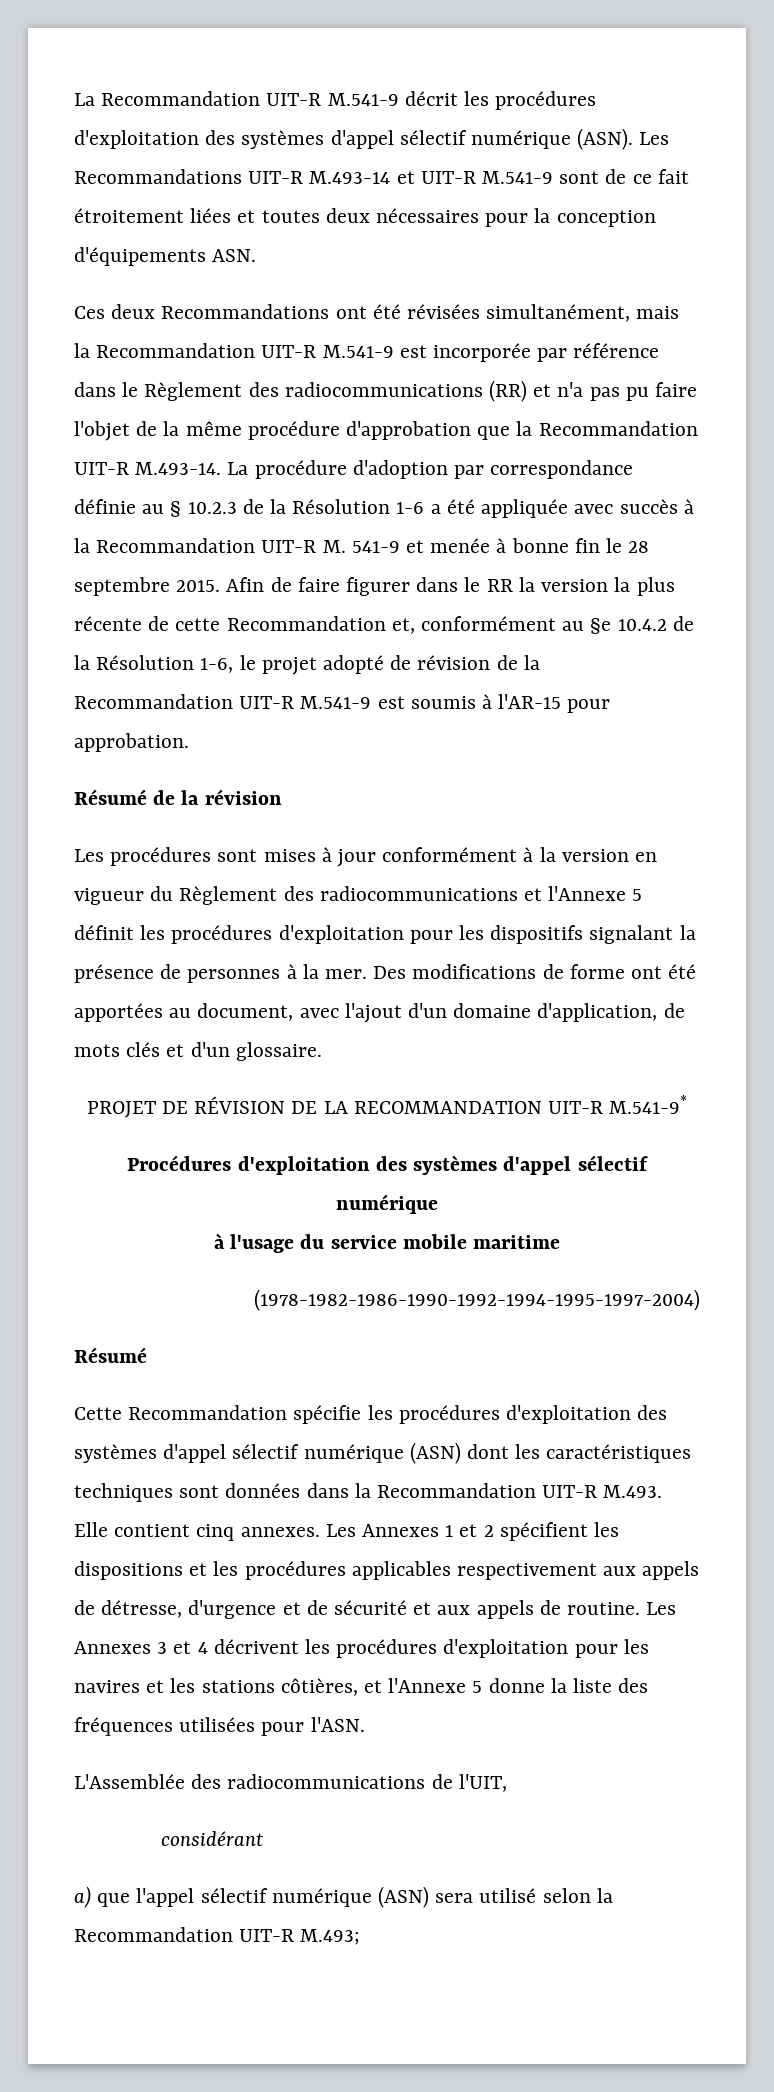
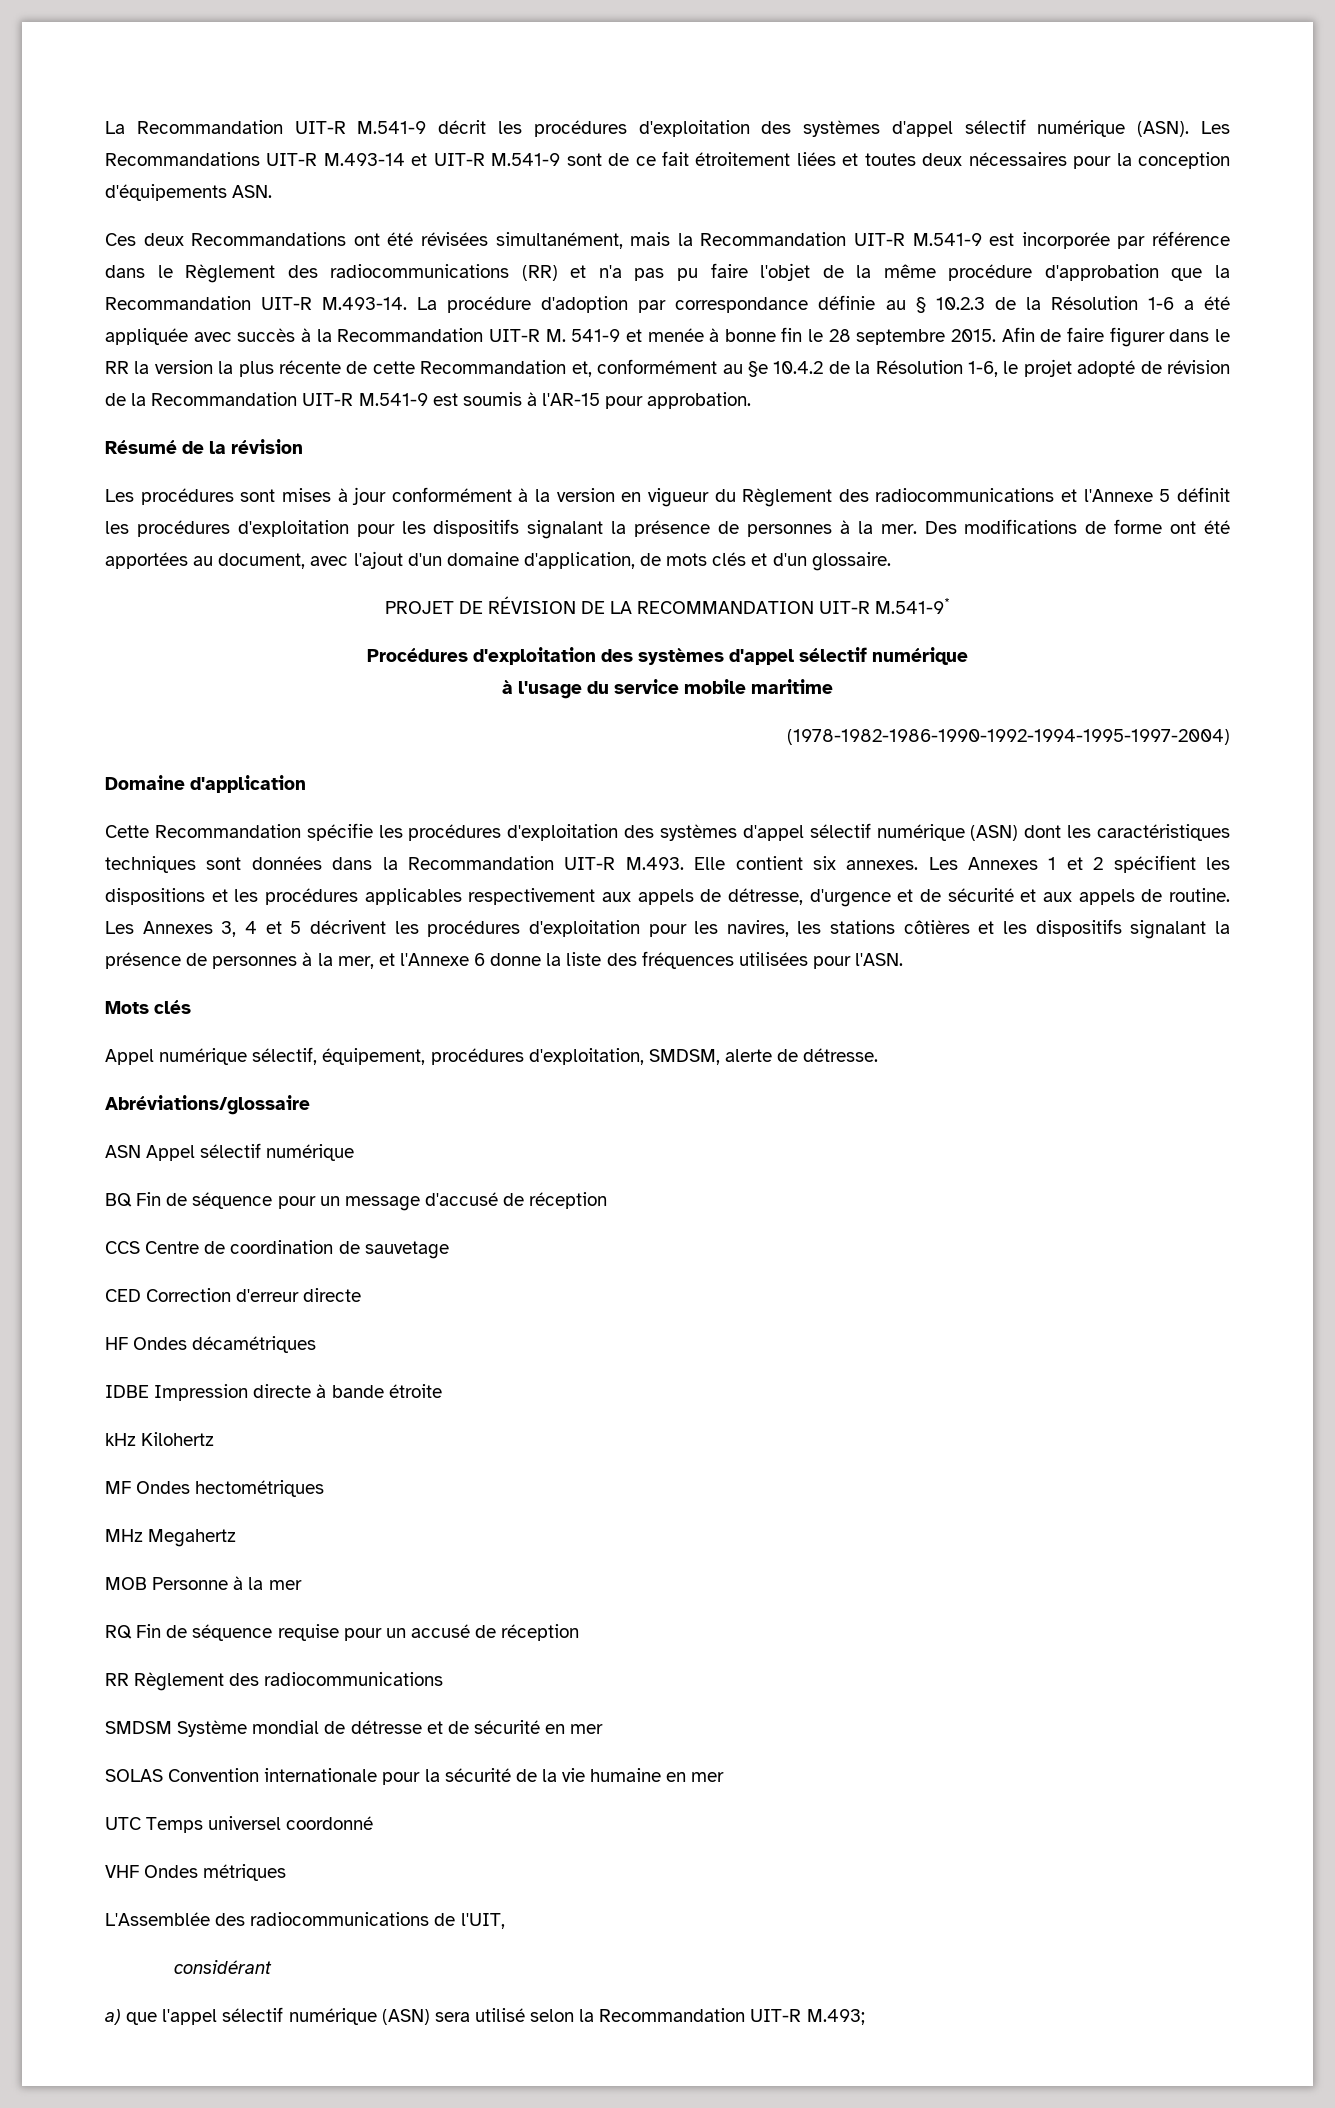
[74,1347,147,1363] Résumé -> [105,775,307,793] Domaine d'application
[196,1524,235,1541] cinq -> [812,856,836,870] six
[157,1641,208,1654] 3 et 4 -> [221,921,302,937] 3, 4 et 5
[74,1678,483,1696] navires et les stations côtières, et l'Annexe 5 -> [726,919,1230,939] [105,952,486,969] navires, les stations côtières et les dispositifs signalant la présence de personnes à la mer, et l'Annexe 6
(365, 1724) none -> [105,1000,192,1014] [105,1047,879,1065] [105,1095,310,1115] [105,1143,355,1161] [105,1192,608,1211] [105,1240,449,1259] [105,1288,362,1302] [105,1336,317,1353] [105,1384,442,1401] [105,1432,215,1446] [105,1480,325,1497] [105,1529,237,1547] [105,1576,302,1590] [105,1624,580,1641] [105,1672,444,1691] [105,1720,604,1737] [105,1768,725,1785] [105,1816,374,1833] [105,1864,287,1881] // Mots clés // Appel numérique sélectif, équipement, procédures d'exploitation, SMDSM, alerte de détresse. // Abréviations/glossaire // ASN Appel sélectif numérique // BQ Fin de séquence pour un message d'accusé de réception // CCS Centre de coordination de sauvetage // CED Correction d'erreur directe // HF Ondes décamétriques // IDBE Impression directe à bande étroite // kHz Kilohertz // MF Ondes hectométriques // MHz Megahertz // MOB Personne à la mer // RQ Fin de séquence requise pour un accusé de réception // RR Règlement des radiocommunications // SMDSM Système mondial de détresse et de sécurité en mer // SOLAS Convention internationale pour la sécurité de la vie humaine en mer // UTC Temps universel coordonné // VHF Ondes métriques

